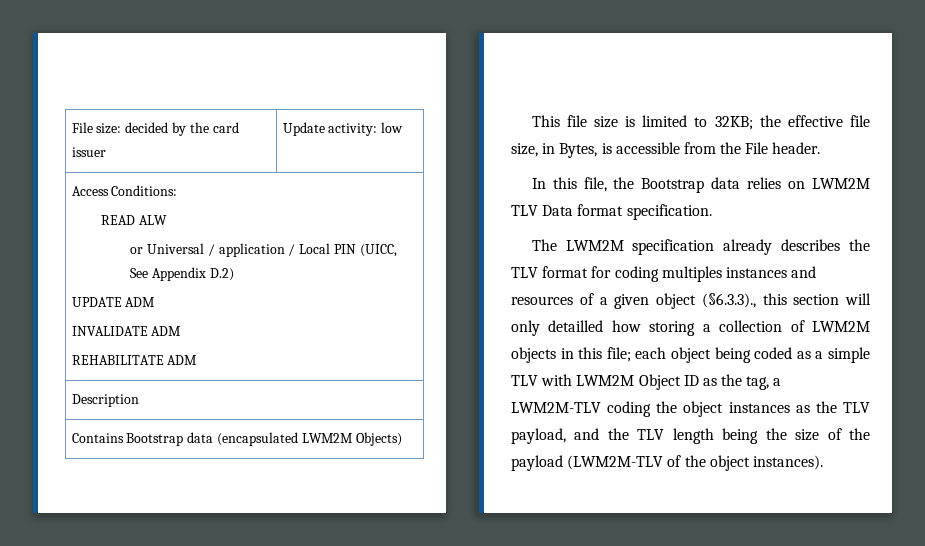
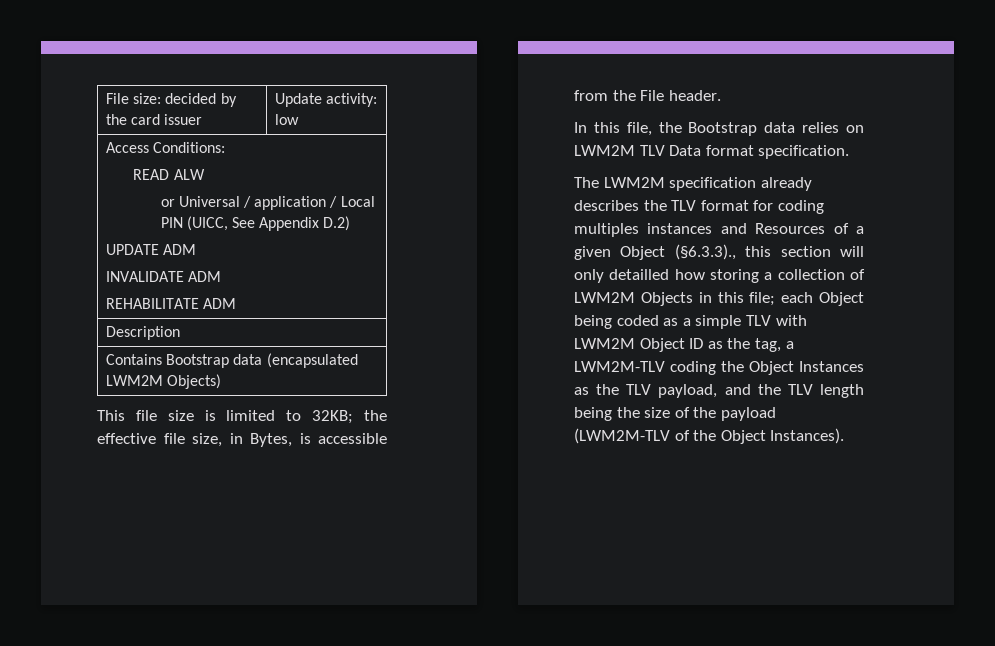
[511,296,573,305] resources -> [755,223,826,234] Resources
[656,293,696,309] object -> [620,246,666,260] Object
[511,347,556,363] objects -> [640,292,693,306] Objects
[671,347,711,363] object -> [819,292,864,306] Object
[683,401,790,417] object instances -> [749,361,864,375] Object Instances
[709,455,823,471] object instances). -> [720,428,845,444] Object Instances).

